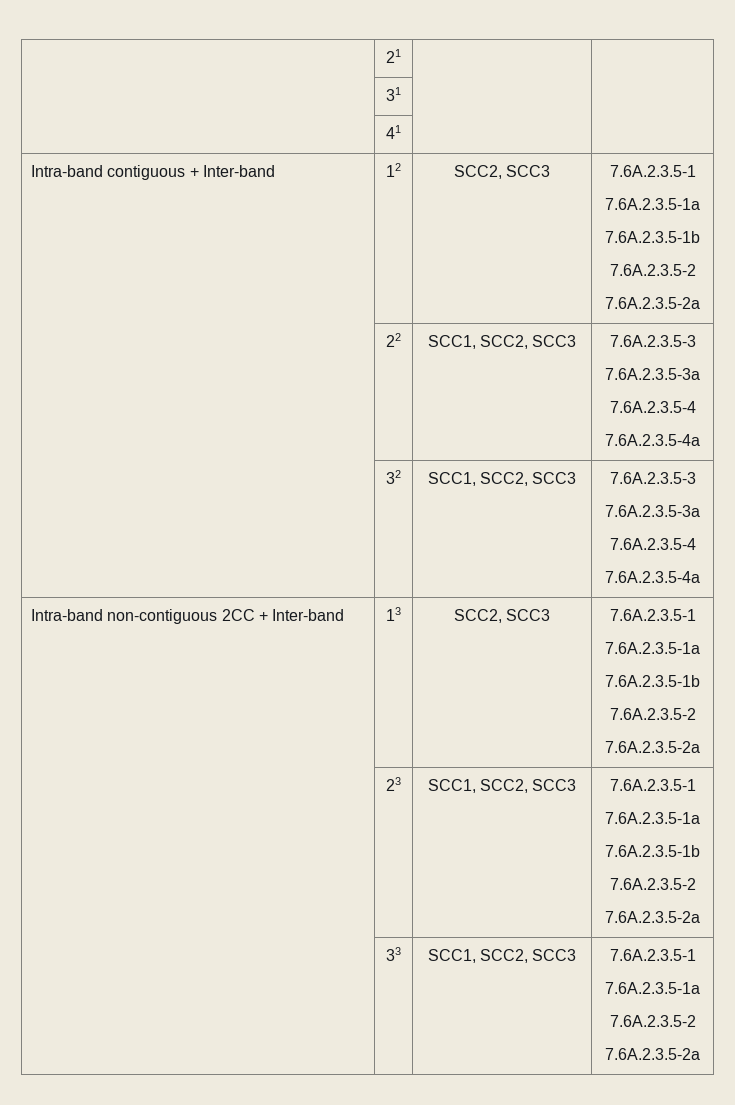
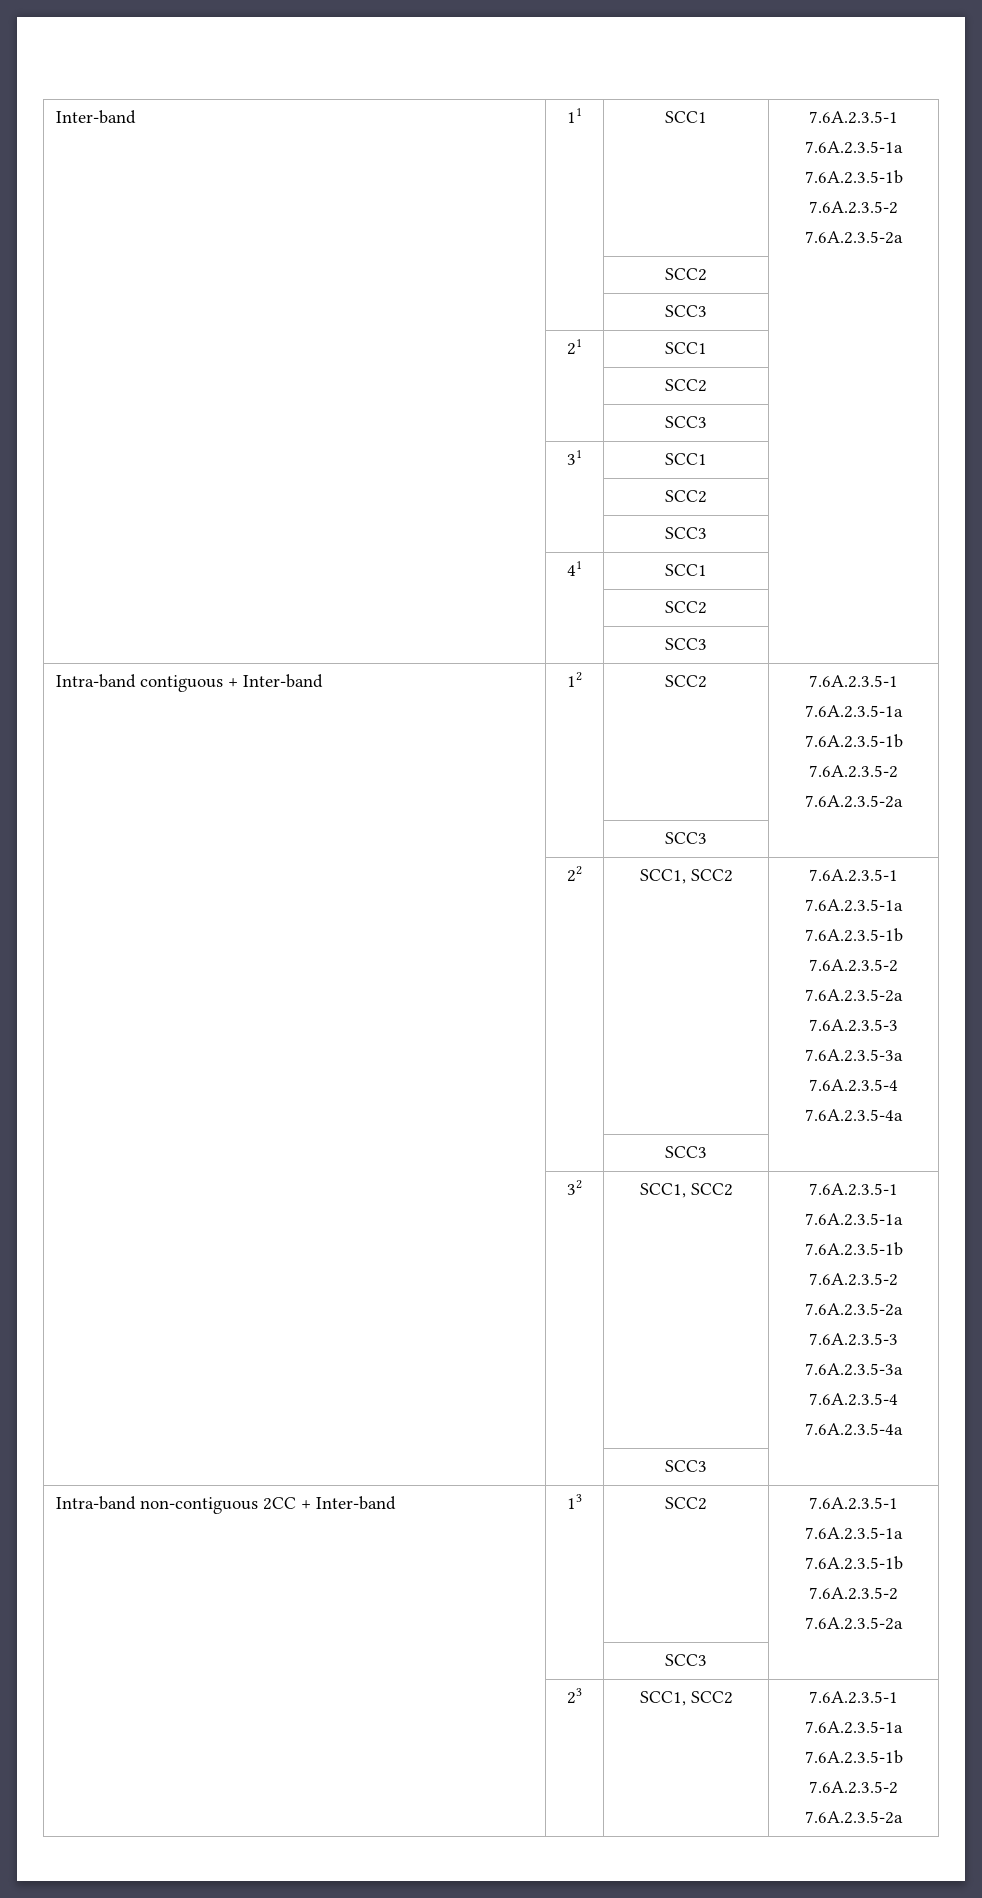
[386,49,401,63] [386,87,401,101] [386,125,401,139] [31,165,276,180] [386,163,401,177] [453,165,551,179] [609,165,696,177] [605,198,700,210] [605,231,700,243] [609,264,696,276] [605,297,700,309] [386,333,401,347] [427,335,577,349] [609,335,696,347] [605,368,700,380] [609,401,696,413] [605,434,700,446] [386,470,401,484] [427,472,577,486] [609,472,696,484] [605,505,700,517] [609,538,696,550] [605,571,700,583] [31,609,345,624] [386,607,401,621] [453,609,551,623] [609,609,696,621] [605,642,700,654] [605,675,700,687] [609,708,696,720] [605,741,700,753] [386,777,401,791] [427,779,577,793] [609,779,696,791] [605,812,700,824] [605,845,700,857] [609,878,696,890] [605,911,700,923] [386,947,401,961] [427,949,577,963] [609,949,696,961] [605,982,700,994] | 21 | | // | 31 | | // | 41 | | // Intra-band contiguous + Inter-band | 12 | SCC2, SCC3 | 7.6A.2.3.5-1 // 7.6A.2.3.5-1a // 7.6A.2.3.5-1b // 7.6A.2.3.5-2 // 7.6A.2.3.5-2a // | 22 | SCC1, SCC2, SCC3 | 7.6A.2.3.5-3 // 7.6A.2.3.5-3a // 7.6A.2.3.5-4 // 7.6A.2.3.5-4a // | 32 | SCC1, SCC2, SCC3 | 7.6A.2.3.5-3 // 7.6A.2.3.5-3a // 7.6A.2.3.5-4 // 7.6A.2.3.5-4a // Intra-band non-contiguous 2CC + Inter-band | 13 | SCC2, SCC3 | 7.6A.2.3.5-1 // 7.6A.2.3.5-1a // 7.6A.2.3.5-1b // 7.6A.2.3.5-2 // 7.6A.2.3.5-2a // | 23 | SCC1, SCC2, SCC3 | 7.6A.2.3.5-1 // 7.6A.2.3.5-1a // 7.6A.2.3.5-1b // 7.6A.2.3.5-2 // 7.6A.2.3.5-2a // | 33 | SCC1, SCC2, SCC3 | 7.6A.2.3.5-1 // 7.6A.2.3.5-1a -> [56,110,137,124] [567,108,582,123] [665,111,707,123] [809,111,898,124] [805,141,903,154] [804,170,903,184] [809,201,898,214] [805,231,903,244] [665,268,707,281] [665,305,707,317] [567,339,582,355] [665,342,707,354] [665,379,707,392] [665,416,707,428] [567,450,582,465] [665,453,707,465] [665,490,707,503] [665,527,707,539] [567,561,582,576] [665,564,707,576] [665,601,707,614] [665,638,707,650] [56,674,324,692] [567,672,582,687] [665,675,707,688] [809,675,898,688] [805,705,903,718] [804,734,903,748] [809,765,898,778] [805,795,903,808] [665,832,707,844] [567,866,582,882] [639,869,733,884] [809,869,898,882] [805,899,903,912] [804,928,903,942] [809,959,898,972] [805,989,903,1002] [809,1019,898,1032] [805,1049,903,1062] [809,1079,898,1092] [805,1109,903,1122] [665,1146,707,1158] [567,1180,582,1195] [639,1183,733,1198] [809,1183,898,1196] [805,1213,903,1226] [804,1242,903,1256] [809,1273,898,1286] [805,1303,903,1316] [809,1333,898,1346] [805,1363,903,1376] [809,1393,898,1406] [805,1423,903,1436] [665,1460,707,1472] [56,1496,397,1514] [567,1494,582,1509] [665,1497,707,1510] [809,1497,898,1510] [805,1527,903,1540] [804,1556,903,1570] [809,1587,898,1600] [805,1617,903,1630] [665,1654,707,1666] [567,1688,582,1704] [639,1691,733,1706] [809,1691,898,1704] [805,1721,903,1734] [804,1750,903,1764] Inter-band | 11 | SCC1 | 7.6A.2.3.5-1 // 7.6A.2.3.5-1a // 7.6A.2.3.5-1b // 7.6A.2.3.5-2 // 7.6A.2.3.5-2a // | | SCC2 | // | | SCC3 | // | 21 | SCC1 | // | | SCC2 | // | | SCC3 | // | 31 | SCC1 | // | | SCC2 | // | | SCC3 | // | 41 | SCC1 | // | | SCC2 | // | | SCC3 | // Intra-band contiguous + Inter-band | 12 | SCC2 | 7.6A.2.3.5-1 // 7.6A.2.3.5-1a // 7.6A.2.3.5-1b // 7.6A.2.3.5-2 // 7.6A.2.3.5-2a // | | SCC3 | // | 22 | SCC1, SCC2 | 7.6A.2.3.5-1 // 7.6A.2.3.5-1a // 7.6A.2.3.5-1b // 7.6A.2.3.5-2 // 7.6A.2.3.5-2a // 7.6A.2.3.5-3 // 7.6A.2.3.5-3a // 7.6A.2.3.5-4 // 7.6A.2.3.5-4a // | | SCC3 | // | 32 | SCC1, SCC2 | 7.6A.2.3.5-1 // 7.6A.2.3.5-1a // 7.6A.2.3.5-1b // 7.6A.2.3.5-2 // 7.6A.2.3.5-2a // 7.6A.2.3.5-3 // 7.6A.2.3.5-3a // 7.6A.2.3.5-4 // 7.6A.2.3.5-4a // | | SCC3 | // Intra-band non-contiguous 2CC + Inter-band | 13 | SCC2 | 7.6A.2.3.5-1 // 7.6A.2.3.5-1a // 7.6A.2.3.5-1b // 7.6A.2.3.5-2 // 7.6A.2.3.5-2a // | | SCC3 | // | 23 | SCC1, SCC2 | 7.6A.2.3.5-1 // 7.6A.2.3.5-1a // 7.6A.2.3.5-1b

